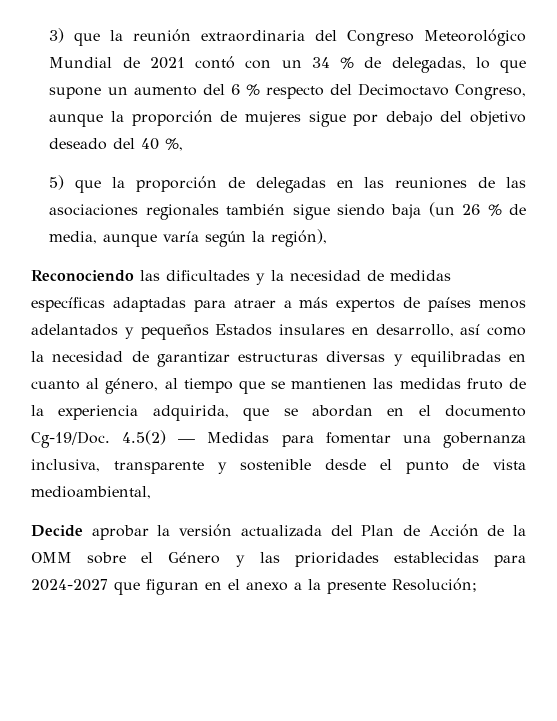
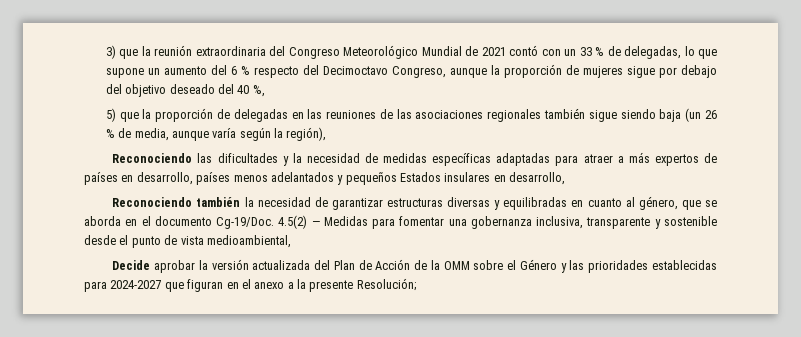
[311,57,330,68] 34 -> [579,47,592,56] 33
(472, 304) none -> [121,172,231,185] en desarrollo, países
[460,324,526,336] así como -> [112,197,241,207] // Reconociendo también
[164,378,526,394] [31,405,373,421] al tiempo que se mantienen las medidas fruto de la experiencia adquirida, que se abordan -> [681,200,717,210] [84,216,121,226] que se aborda

